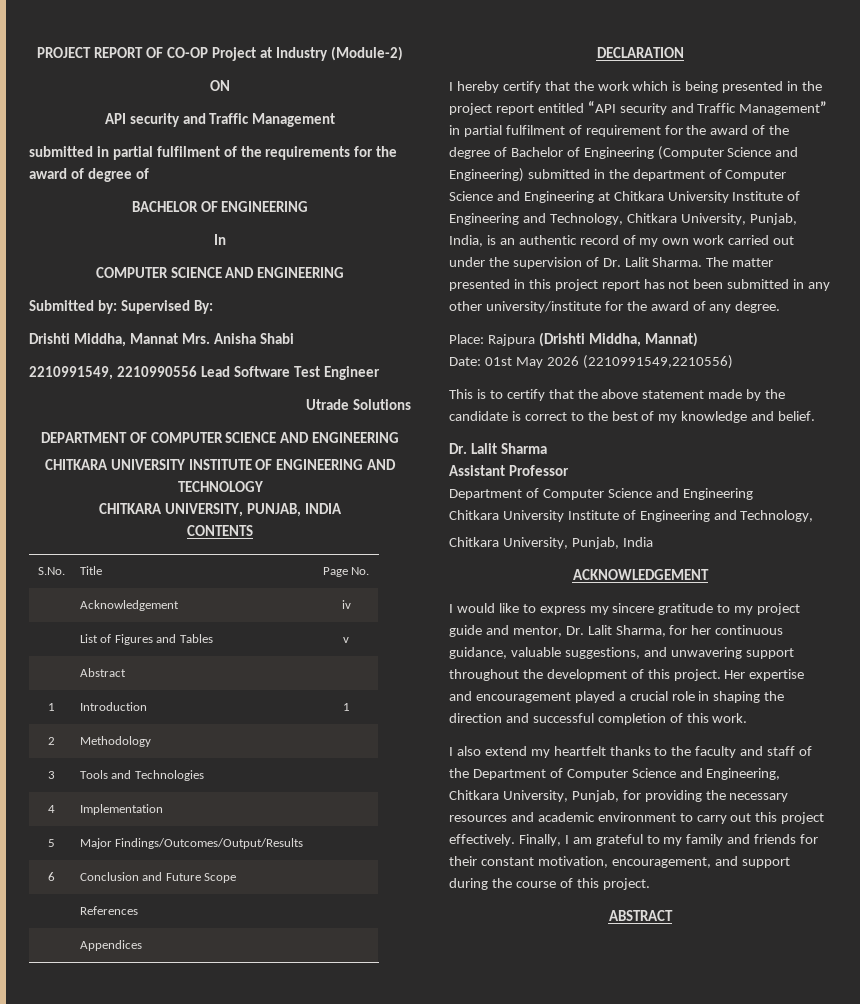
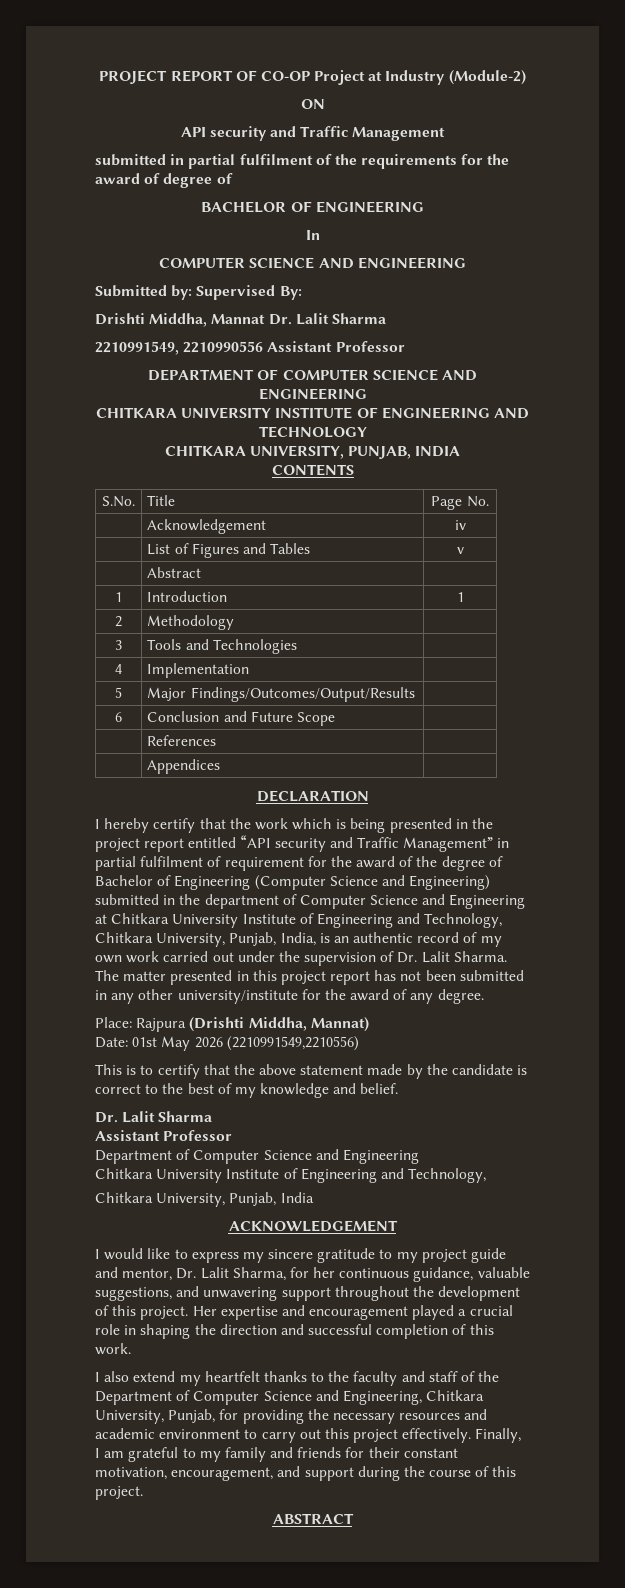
[181,333,294,344] Mrs. Anisha Shabi -> [268,313,386,325] Dr. Lalit Sharma
[200,366,380,380] [306,399,412,410] Lead Software Test Engineer // Utrade Solutions -> [267,341,405,352] Assistant Professor

